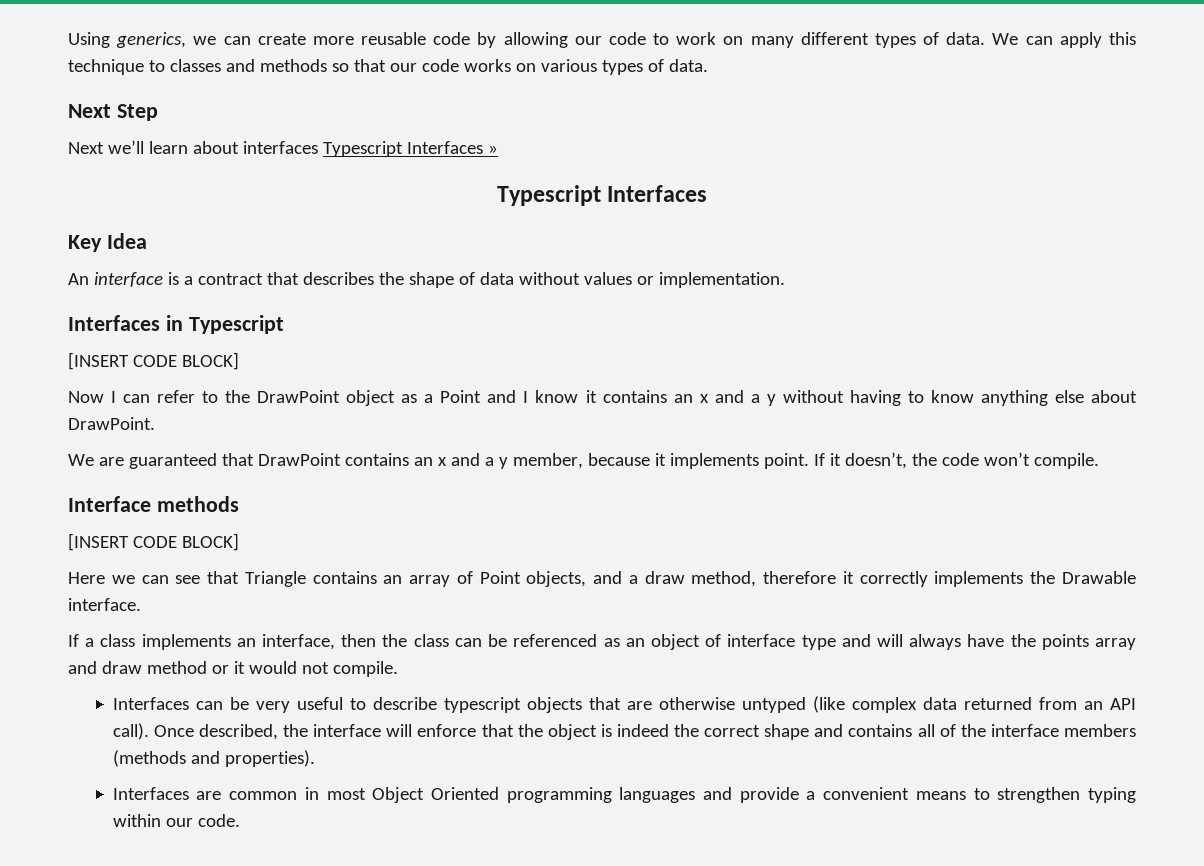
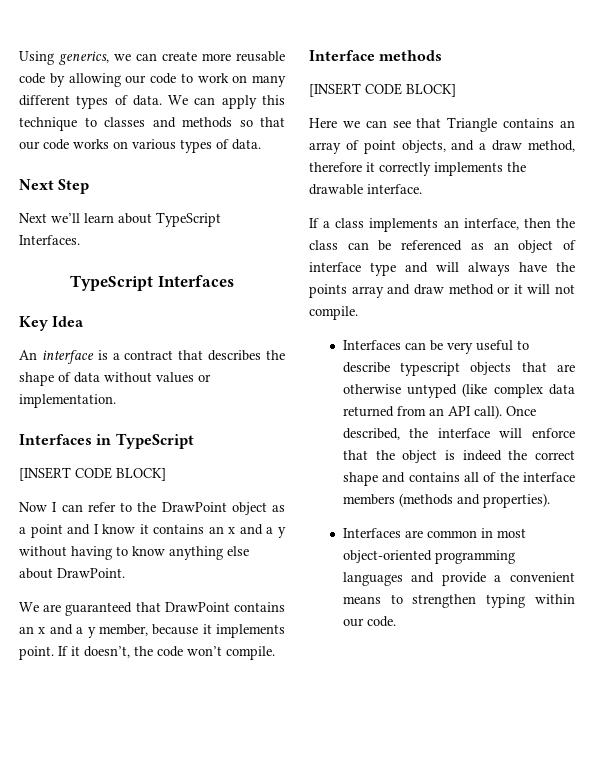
[242,141,498,157] [496,185,601,206] interfaces Typescript Interfaces » // Typescript -> [156,212,221,227] [19,235,80,245] [70,275,154,291] TypeScript Interfaces. // TypeScript
[188,315,284,334] Typescript -> [115,433,194,449] TypeScript
[440,390,482,403] Point -> [30,524,63,538] point
[479,571,521,584] Point -> [363,140,396,154] point
[1062,571,1137,584] Drawable -> [309,184,363,195] drawable
[248,661,297,674] would -> [527,284,551,294] will
[372,787,499,803] Object Oriented -> [342,550,432,563] object-oriented

